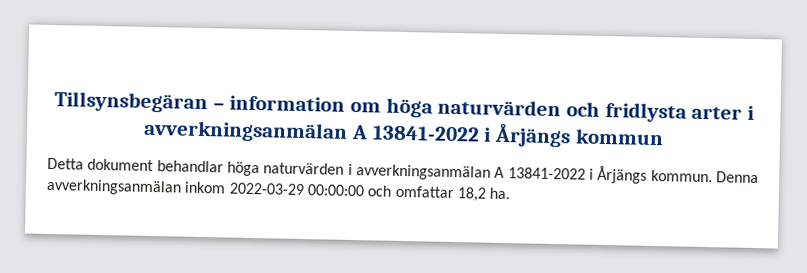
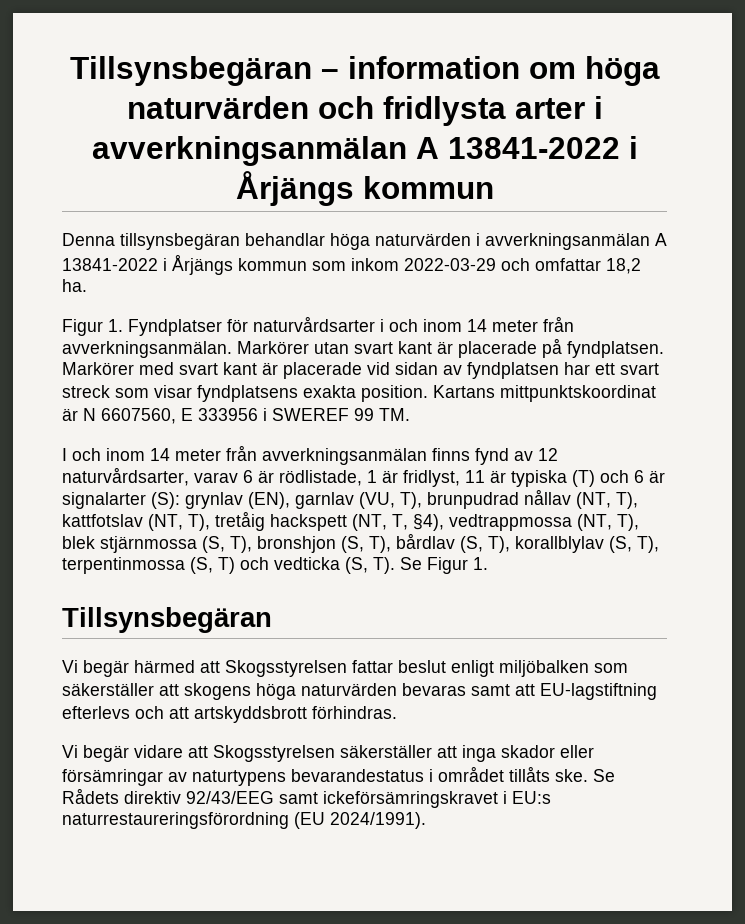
[47,157,155,172] Detta dokument -> [62,233,240,250] Denna tillsynsbegäran
[650,169,759,184] [46,178,182,196] kommun. Denna avverkningsanmälan -> [238,258,346,271] kommun som
[306,184,365,197] 00:00:00 -> (496, 264) none
(511, 193) none -> [62,316,574,336] [62,338,664,358] [62,362,659,379] [62,385,656,402] [62,408,410,424] [62,445,558,465] [62,467,665,487] [62,489,638,509] [62,511,639,531] [62,533,659,553] [62,557,488,574] [62,607,272,633] [62,660,628,677] [62,683,657,700] [62,706,397,723] [62,745,594,762] [62,766,615,786] [62,788,551,808] [62,812,426,829] // Figur 1. Fyndplatser för naturvårdsarter i och inom 14 meter från avverkningsanmälan. Markörer utan svart kant är placerade på fyndplatsen. Markörer med svart kant är placerade vid sidan av fyndplatsen har ett svart streck som visar fyndplatsens exakta position. Kartans mittpunktskoordinat är N 6607560, E 333956 i SWEREF 99 TM. // I och inom 14 meter från avverkningsanmälan finns fynd av 12 naturvårdsarter, varav 6 är rödlistade, 1 är fridlyst, 11 är typiska (T) och 6 är signalarter (S): grynlav (EN), garnlav (VU, T), brunpudrad nållav (NT, T), kattfotslav (NT, T), tretåig hackspett (NT, T, §4), vedtrappmossa (NT, T), blek stjärnmossa (S, T), bronshjon (S, T), bårdlav (S, T), korallblylav (S, T), terpentinmossa (S, T) och vedticka (S, T). Se Figur 1. // Tillsynsbegäran // Vi begär härmed att Skogsstyrelsen fattar beslut enligt miljöbalken som säkerställer att skogens höga naturvärden bevaras samt att EU-lagstiftning efterlevs och att artskyddsbrott förhindras. // Vi begär vidare att Skogsstyrelsen säkerställer att inga skador eller försämringar av naturtypens bevarandestatus i området tillåts ske. Se Rådets direktiv 92/43/EEG samt ickeförsämringskravet i EU:s naturrestaureringsförordning (EU 2024/1991).

